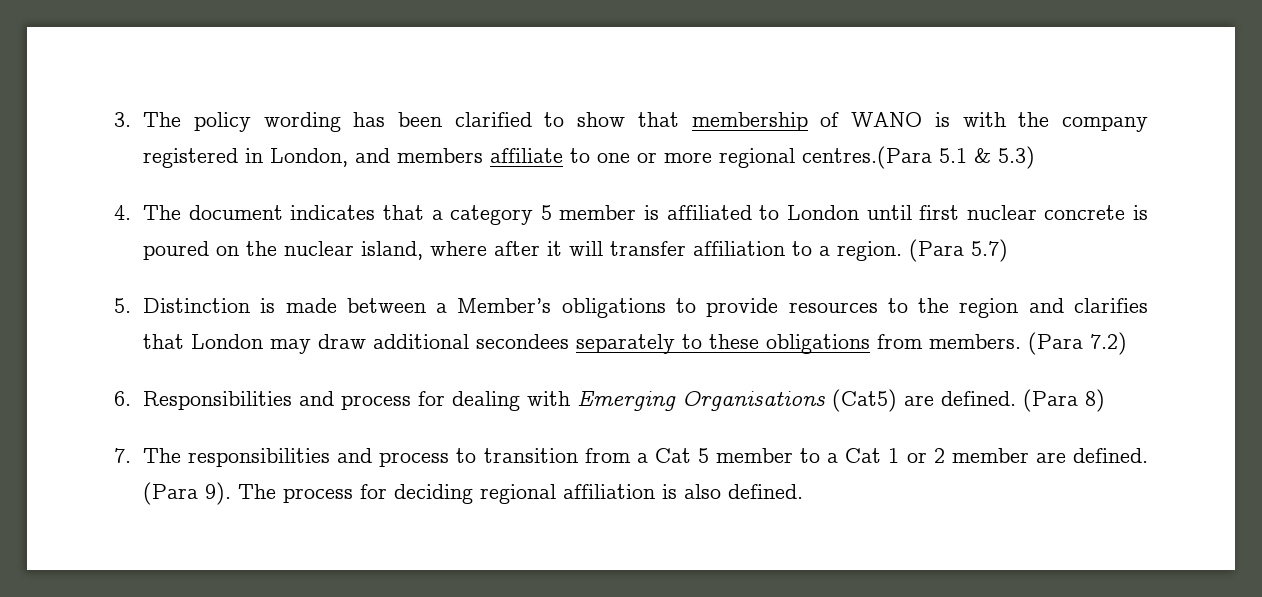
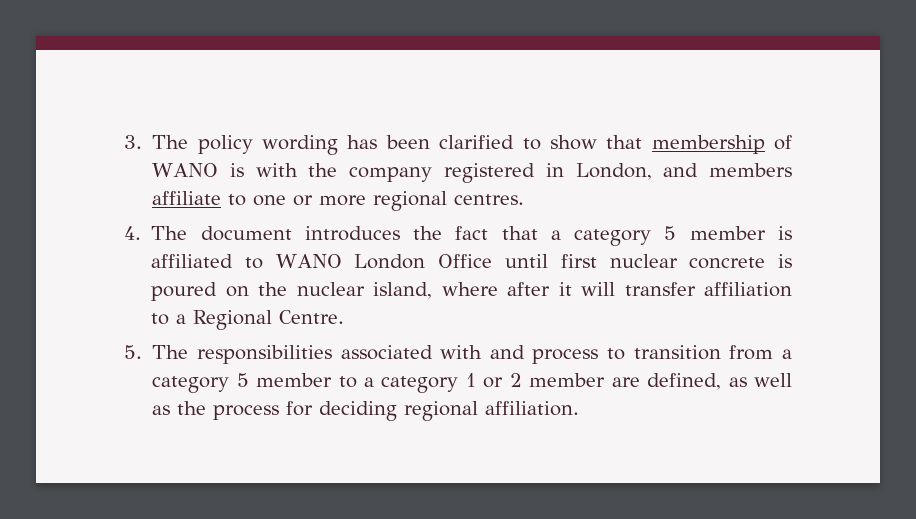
[802,146,1036,169] centres.(Para 5.1 & 5.3) -> [454,194,525,205] centres.
[290,205,376,220] indicates -> [304,226,489,241] introduces the fact
[786,205,859,220] London -> [275,254,493,269] WANO London Office
[837,239,1009,262] [114,298,1149,318] [143,332,1128,355] [114,389,1106,412] [114,448,331,467] region. (Para 5.7) // 5. Distinction is made between a Member’s obligations to provide resources to the region and clarifies that London may draw additional secondees separately to these obligations from members. (Para 7.2) // 6. Responsibilities and process for dealing with Emerging Organisations (Cat5) are defined. (Para 8) // 7. The responsibilities -> [193,310,345,330] [124,345,483,364] Regional Centre. // 5. The responsibilities associated with
[654,448,691,463] Cat -> [152,376,230,393] category
[845,448,882,463] Cat -> [381,376,459,393] category
[1073,448,1149,463] [143,482,804,505] defined. (Para 9). The process for deciding regional affiliation is also defined. -> [647,373,793,390] [152,401,580,421] defined, as well as the process for deciding regional affiliation.

